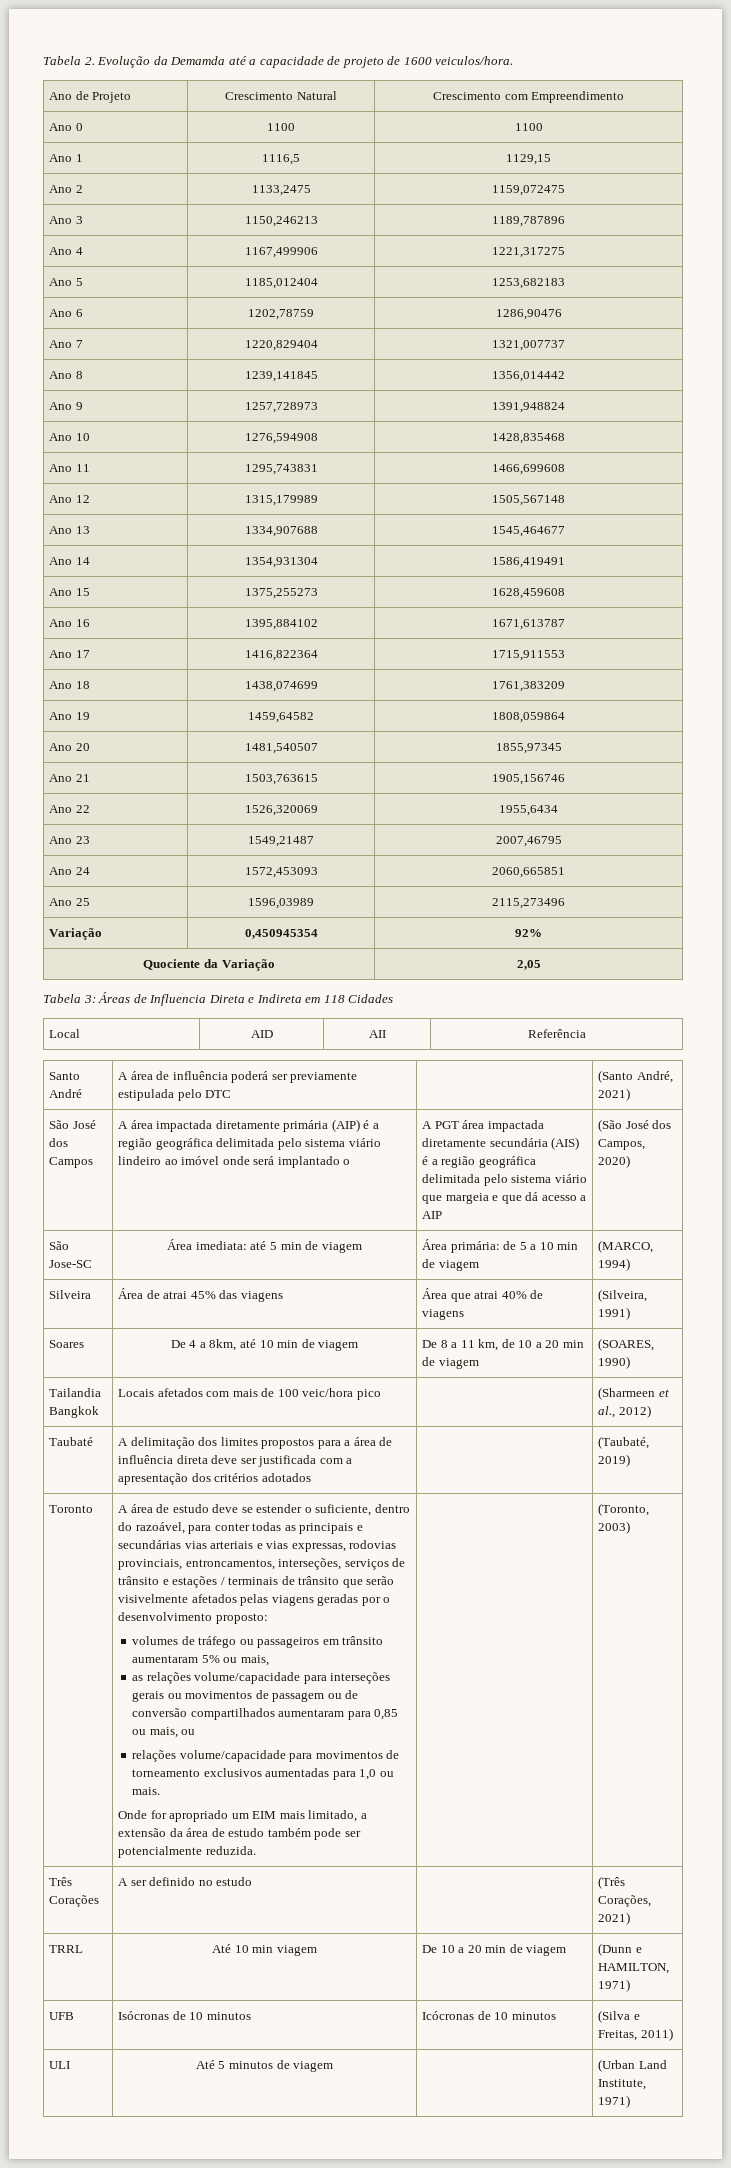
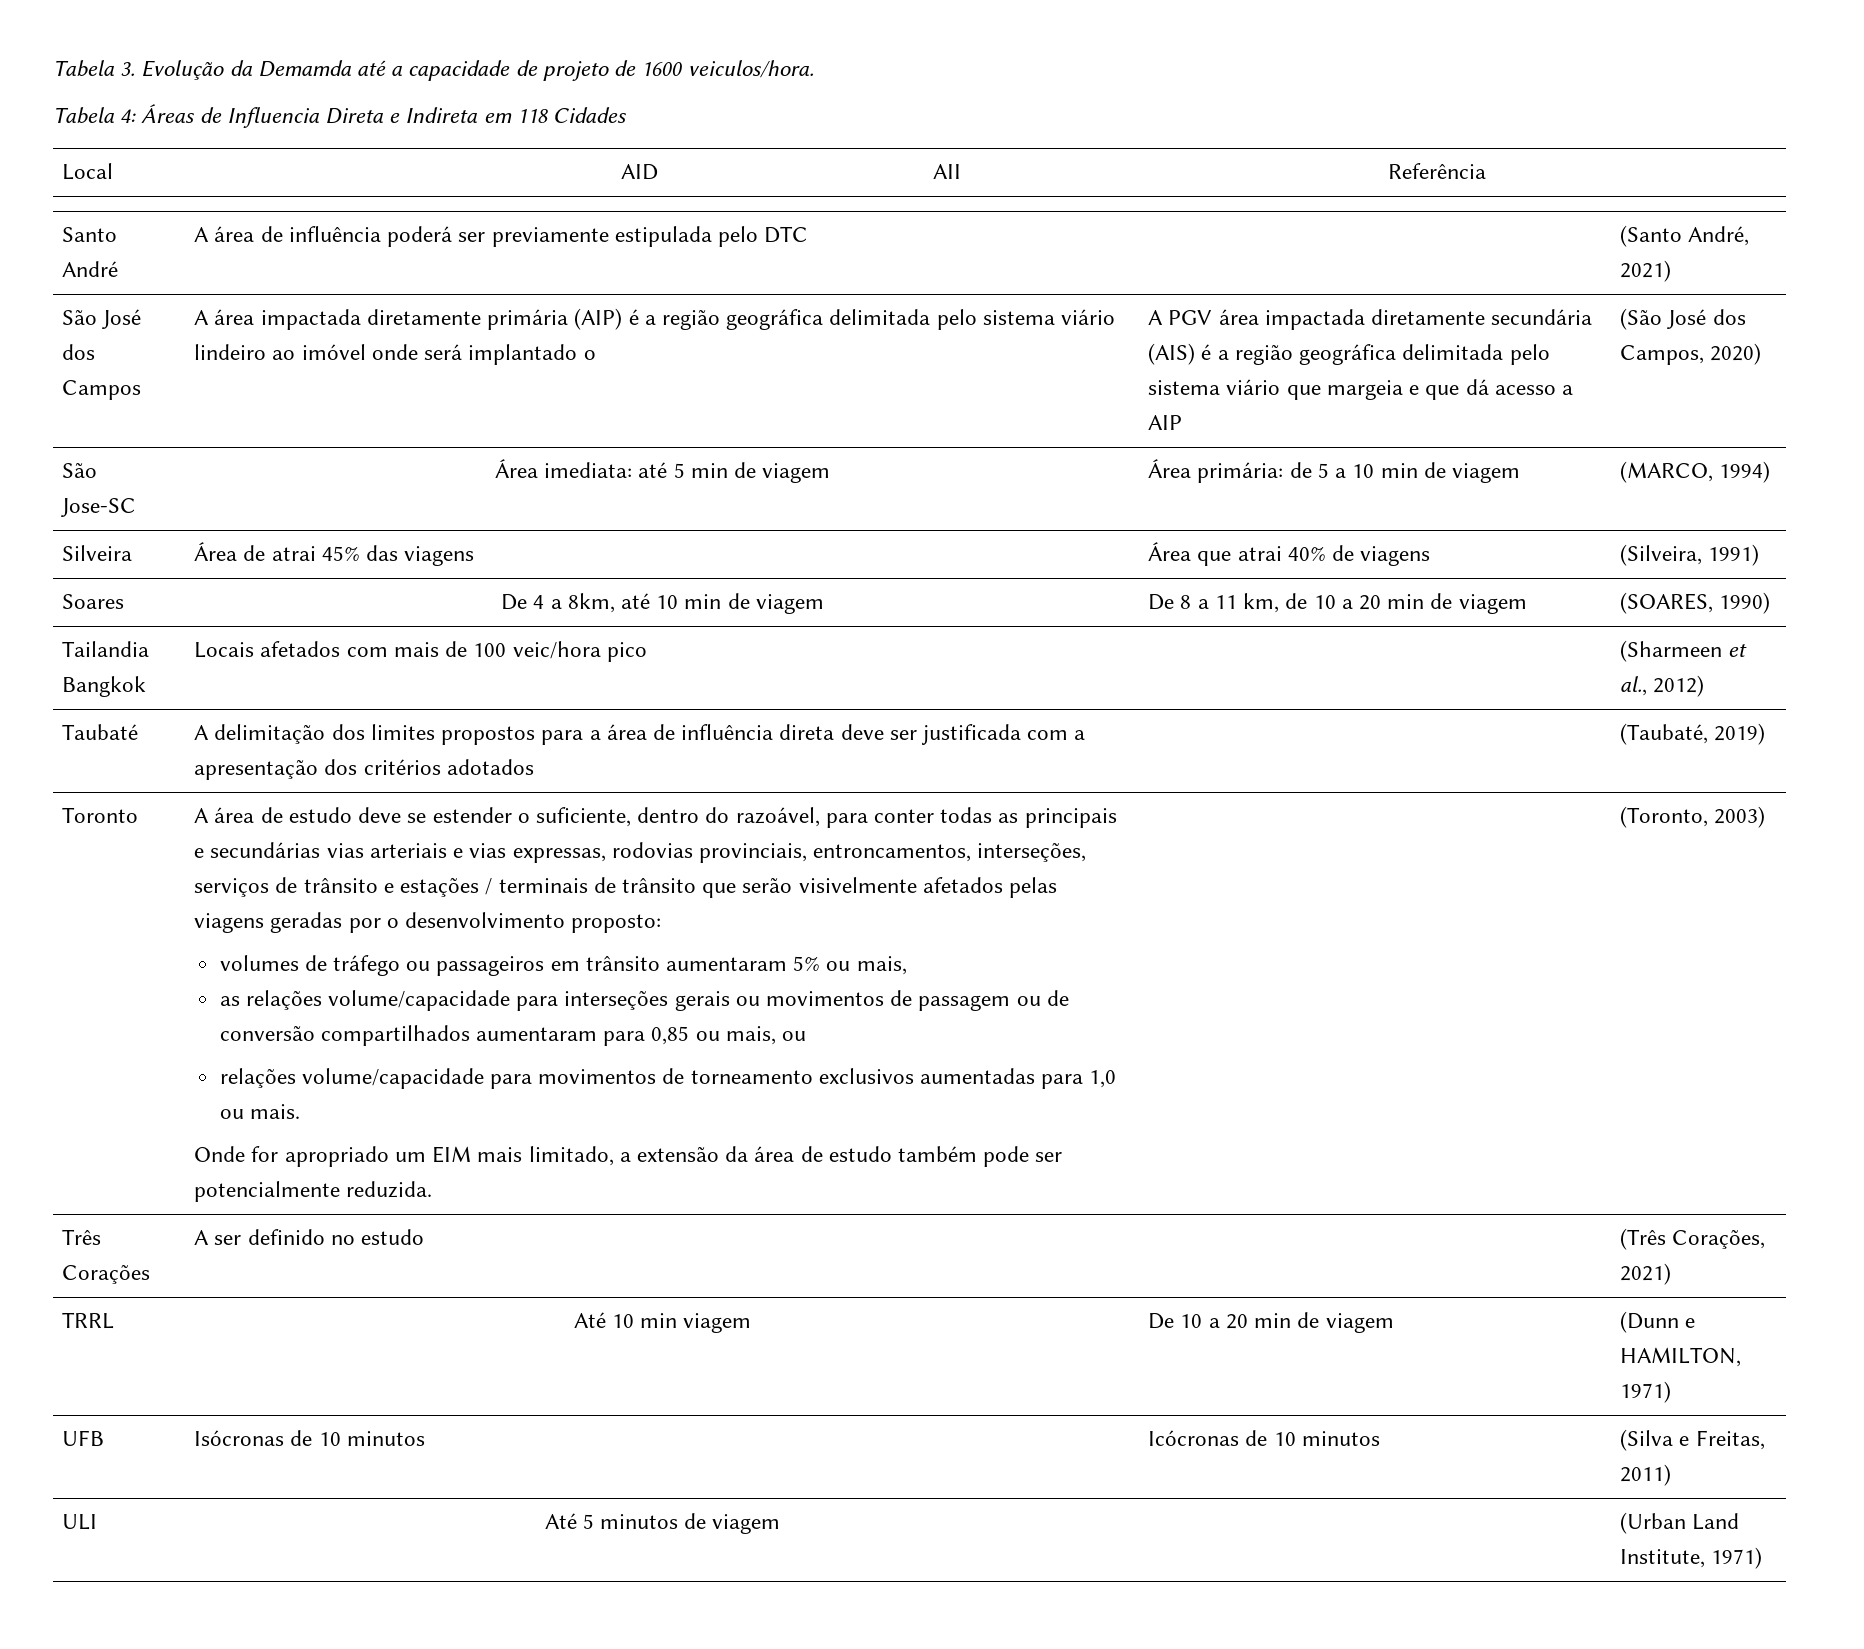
[43,56,95,65] Tabela 2. -> [53,60,136,77] Tabela 3.
[49,91,132,103] [225,91,337,100] [432,91,625,103] [49,123,83,131] [267,123,295,131] [514,123,543,131] [49,154,83,162] [262,154,300,165] [506,154,551,165] [49,185,83,193] [251,185,311,196] [492,185,565,196] [49,216,83,224] [244,216,318,227] [492,216,565,227] [49,247,83,255] [244,247,318,258] [492,247,565,258] [49,278,83,286] [244,278,318,289] [492,278,565,289] [49,309,83,317] [248,309,314,320] [495,309,562,320] [49,340,83,348] [244,340,318,351] [492,340,565,351] [49,371,83,379] [244,371,318,382] [492,371,565,382] [49,402,83,410] [244,402,318,413] [492,402,565,413] [49,433,90,441] [244,433,318,444] [492,433,565,444] [49,464,90,472] [244,464,318,475] [492,464,565,475] [49,495,90,503] [244,495,318,506] [492,495,565,506] [49,526,90,534] [244,526,318,537] [492,526,565,537] [49,557,90,565] [244,557,318,568] [492,557,565,568] [49,588,90,596] [244,588,318,599] [492,588,565,599] [49,619,90,627] [244,619,318,630] [492,619,565,630] [49,650,90,658] [244,650,318,661] [492,650,565,661] [49,681,90,689] [244,681,318,692] [492,681,565,692] [49,712,90,720] [248,712,314,723] [492,712,565,723] [49,743,90,751] [244,743,318,754] [495,743,562,754] [49,774,90,782] [244,774,318,785] [492,774,565,785] [49,805,90,813] [244,805,318,816] [499,805,558,816] [49,836,90,844] [248,836,314,847] [495,836,562,847] [49,867,90,875] [244,867,318,878] [492,867,565,878] [49,898,90,906] [248,898,314,909] [492,898,565,909] [49,928,103,940] [244,929,318,939] [515,929,542,937] [143,959,275,971] [516,960,541,970] [43,994,96,1003] // Ano de Projeto | Crescimento Natural | Crescimento com Empreendimento // Ano 0 | 1100 | 1100 // Ano 1 | 1116,5 | 1129,15 // Ano 2 | 1133,2475 | 1159,072475 // Ano 3 | 1150,246213 | 1189,787896 // Ano 4 | 1167,499906 | 1221,317275 // Ano 5 | 1185,012404 | 1253,682183 // Ano 6 | 1202,78759 | 1286,90476 // Ano 7 | 1220,829404 | 1321,007737 // Ano 8 | 1239,141845 | 1356,014442 // Ano 9 | 1257,728973 | 1391,948824 // Ano 10 | 1276,594908 | 1428,835468 // Ano 11 | 1295,743831 | 1466,699608 // Ano 12 | 1315,179989 | 1505,567148 // Ano 13 | 1334,907688 | 1545,464677 // Ano 14 | 1354,931304 | 1586,419491 // Ano 15 | 1375,255273 | 1628,459608 // Ano 16 | 1395,884102 | 1671,613787 // Ano 17 | 1416,822364 | 1715,911553 // Ano 18 | 1438,074699 | 1761,383209 // Ano 19 | 1459,64582 | 1808,059864 // Ano 20 | 1481,540507 | 1855,97345 // Ano 21 | 1503,763615 | 1905,156746 // Ano 22 | 1526,320069 | 1955,6434 // Ano 23 | 1549,21487 | 2007,46795 // Ano 24 | 1572,453093 | 2060,665851 // Ano 25 | 1596,03989 | 2115,273496 // Variação | 0,450945354 | 92% // Quociente da Variação | 2,05 // Tabela 3: -> [53,107,137,124] // Tabela 4:
[434,1121,459,1129] PGT -> [1168,310,1213,325] PGV

